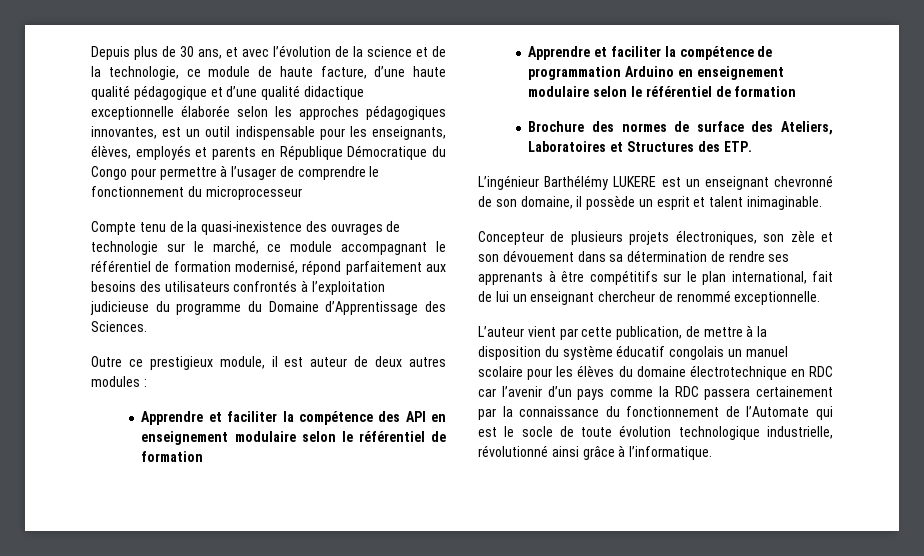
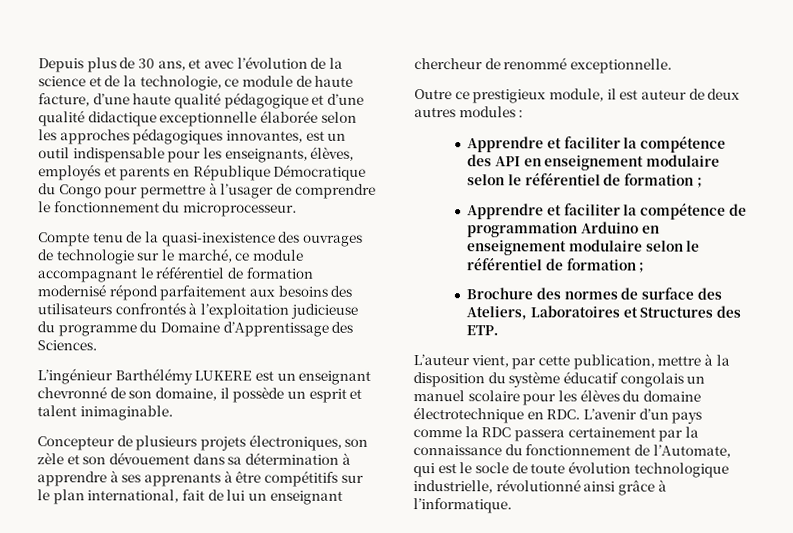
[205,186,302,200] microprocesseur -> [182,202,297,217] microprocesseur.
[235,260,298,274] modernisé, -> [37,284,106,297] modernisé
[91,356,447,370] [91,376,147,387] [141,411,446,425] [141,431,446,445] [141,451,204,462] [528,46,773,60] [528,66,784,80] [528,86,797,97] [528,121,833,135] [528,141,752,152] // Outre ce prestigieux module, il est auteur de deux autres modules : // Apprendre et faciliter la compétence des API en enseignement modulaire selon le référentiel de formation // Apprendre et faciliter la compétence de programmation Arduino en enseignement modulaire selon le référentiel de formation // Brochure des normes de surface des Ateliers, Laboratoires et Structures des ETP. -> (97, 345) none
[710,251,765,262] de rendre -> [341,452,351,465] [37,470,119,487] à apprendre à
(821, 298) none -> [414,88,741,104] [414,106,524,118] [467,135,726,153] [467,154,720,171] [467,172,703,188] [467,202,747,220] [467,221,660,238] [467,239,701,256] [466,257,646,273] [466,287,722,300] [466,305,741,321] [466,325,500,336] // Outre ce prestigieux module, il est auteur de deux autres modules : // Apprendre et faciliter la compétence des API en enseignement modulaire selon le référentiel de formation ; // Apprendre et faciliter la compétence de programmation Arduino en enseignement modulaire selon le référentiel de formation ; // Brochure des normes de surface des Ateliers, Laboratoires et Structures des ETP.
[527,326,556,337] vient -> [470,355,509,368] vient,
[685,326,700,337] de -> (655, 362) none
[809,366,833,377] [478,386,542,397] RDC car l’avenir -> [546,408,637,420] RDC. L’avenir
[746,406,810,417] l’Automate -> [652,444,731,458] l’Automate,

